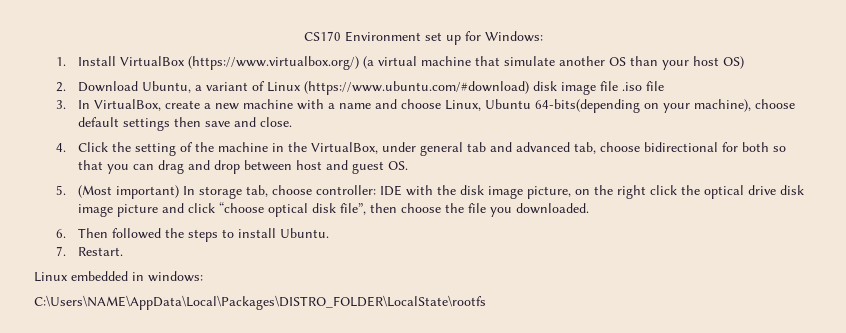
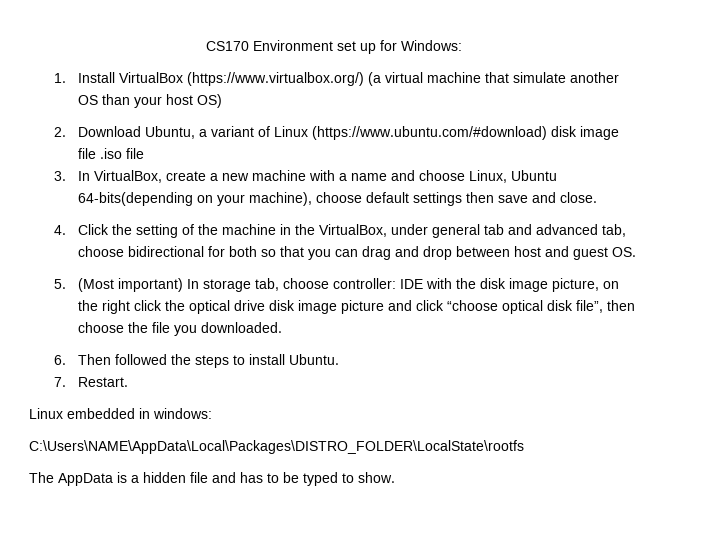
(486, 302) none -> [29,472,395,486] // The AppData is a hidden file and has to be typed to show.

